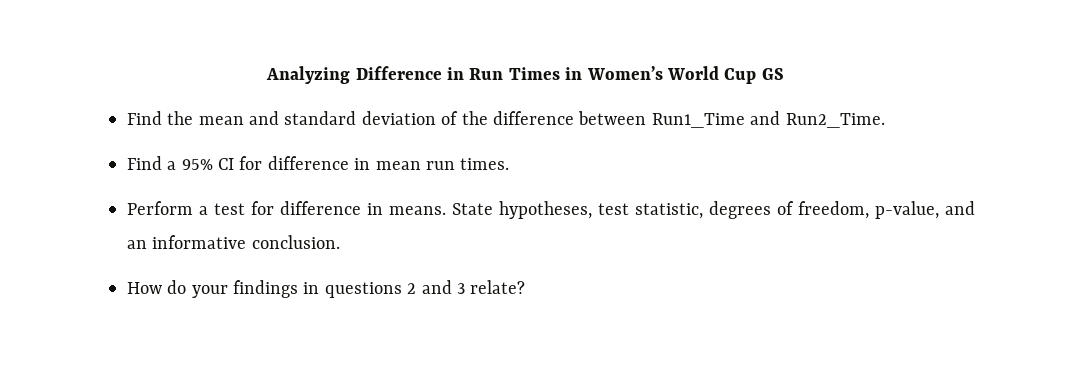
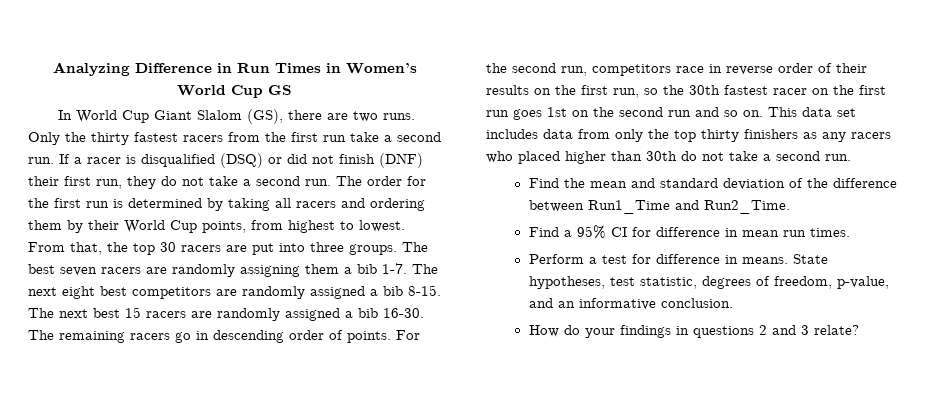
(784, 74) none -> [58,109,416,124] [28,132,441,145] [28,153,423,168] [28,176,426,189] [28,198,425,211] [28,220,405,233] [28,242,428,255] [28,263,438,277] [28,285,441,299] [28,307,424,321] [28,330,420,343] [486,63,867,76] [486,85,886,98] [486,107,856,120] [486,129,891,142] [486,151,851,164] // In World Cup Giant Slalom (GS), there are two runs. Only the thirty fastest racers from the first run take a second run. If a racer is disqualified (DSQ) or did not finish (DNF) their first run, they do not take a second run. The order for the first run is determined by taking all racers and ordering them by their World Cup points, from highest to lowest. From that, the top 30 racers are put into three groups. The best seven racers are randomly assigning them a bib 1-7. The next eight best competitors are randomly assigned a bib 8-15. The next best 15 racers are randomly assigned a bib 16-30. The remaining racers go in descending order of points. For the second run, competitors race in reverse order of their results on the first run, so the 30th fastest racer on the first run goes 1st on the second run and so on. This data set includes data from only the top thirty finishers as any racers who placed higher than 30th do not take a second run.

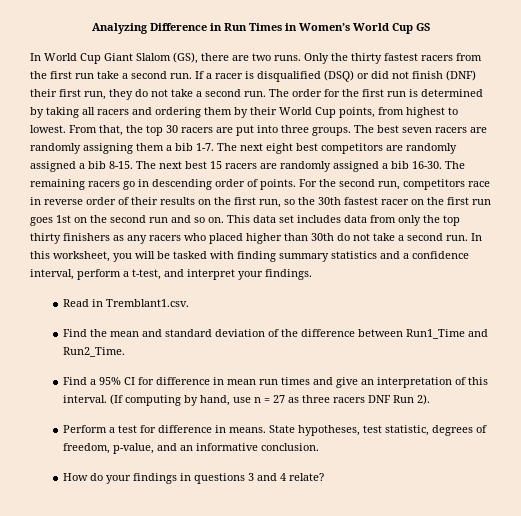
(851, 157) none -> [471,233,482,241] [30,251,469,262] [30,269,312,280] [62,299,189,307] In this worksheet, you will be tasked with finding summary statistics and a confidence interval, perform a t-test, and interpret your findings. // Read in Tremblant1.csv.
[809,228,850,237] times. -> [280,377,488,388] [62,394,430,406] times and give an interpretation of this interval. (If computing by hand, use n = 27 as three racers DNF Run 2).
[758,325,809,335] 2 and 3 -> [247,473,286,481] 3 and 4

